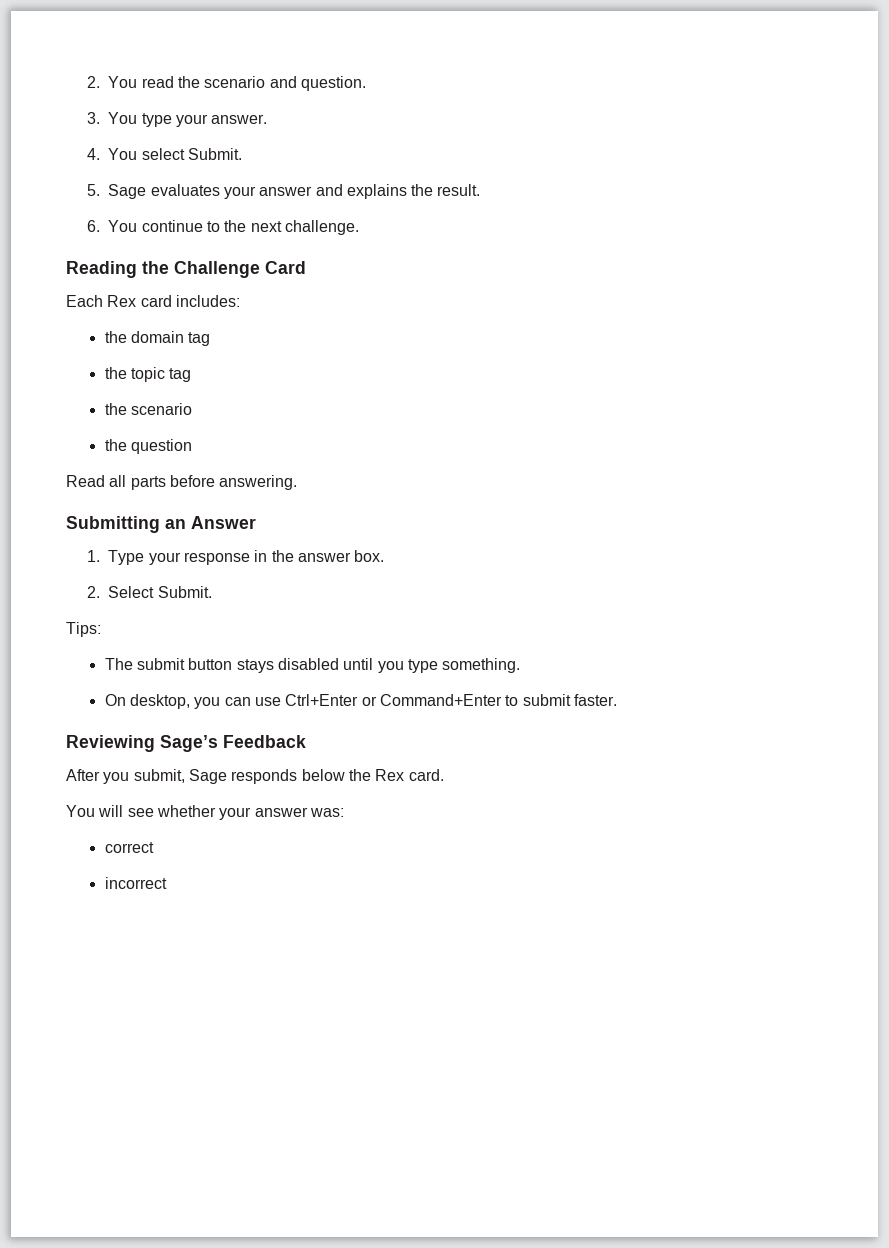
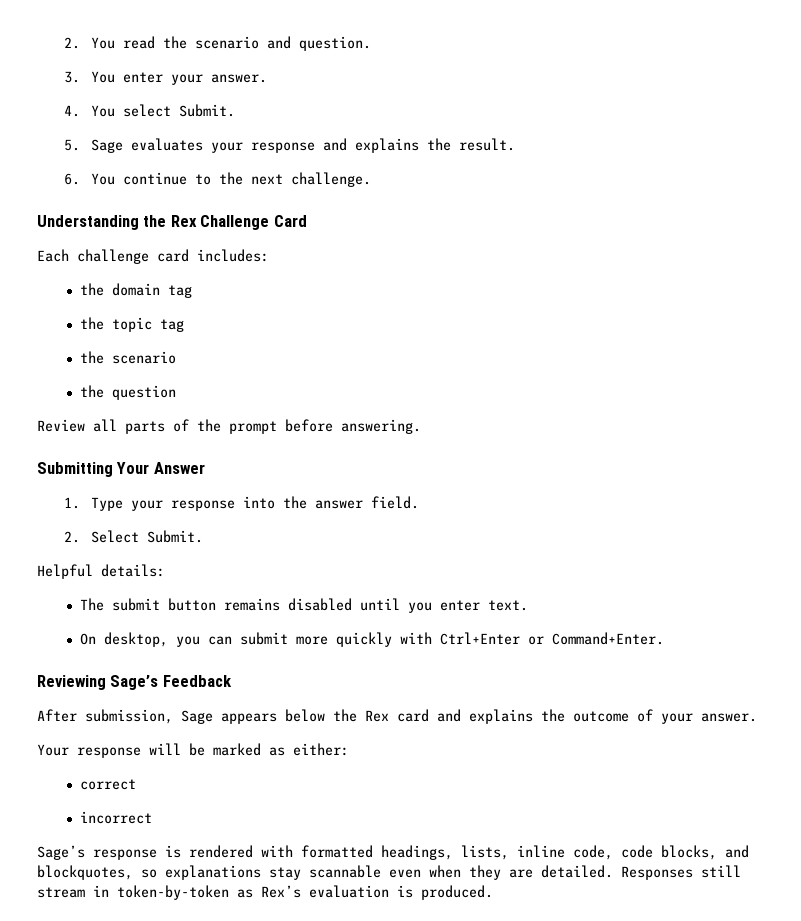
[141,113,172,127] type -> [122,72,163,83] enter
[259,186,313,196] answer -> [250,142,315,153] response
[66,261,169,278] Reading the -> [37,215,197,230] Understanding the Rex
[107,295,137,307] Rex -> [77,249,149,264] challenge
[66,475,105,487] Read -> [37,419,85,432] Review
(166, 483) none -> [173,419,277,434] of the prompt
[165,519,186,529] an -> [116,462,150,474] Your
[254,550,268,562] in -> [242,496,275,509] into
[354,550,385,562] box. -> [370,496,419,509] field.
[66,622,101,637] Tips: -> [37,564,165,579] Helpful details:
[236,659,274,673] stays -> [223,598,280,611] remains
[407,658,521,673] type something. -> [439,600,528,611] enter text.
[254,694,617,706] [66,735,306,752] [66,769,444,784] [66,805,344,820] [104,842,154,853] [104,877,167,889] use Ctrl+Enter or Command+Enter to submit faster. // Reviewing Sage’s Feedback // After you submit, Sage responds below the Rex card. // You will see whether your answer was: // correct // incorrect -> [239,632,664,647] [37,675,232,690] [37,709,757,724] [37,743,349,758] [79,779,136,790] [79,811,152,824] [37,845,749,860] [37,865,741,880] [37,885,493,900] submit more quickly with Ctrl+Enter or Command+Enter. // Reviewing Sage’s Feedback // After submission, Sage appears below the Rex card and explains the outcome of your answer. // Your response will be marked as either: // correct // incorrect // Sage’s response is rendered with formatted headings, lists, inline code, code blocks, and blockquotes, so explanations stay scannable even when they are detailed. Responses still stream in token-by-token as Rex’s evaluation is produced.

